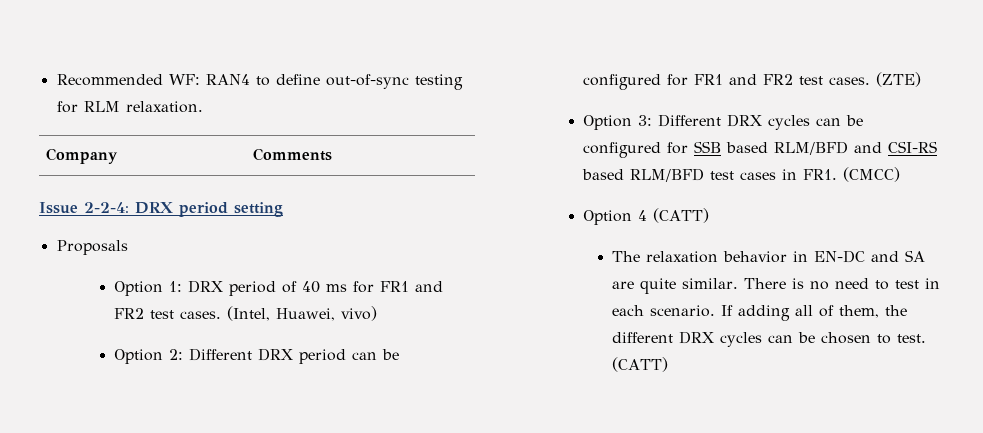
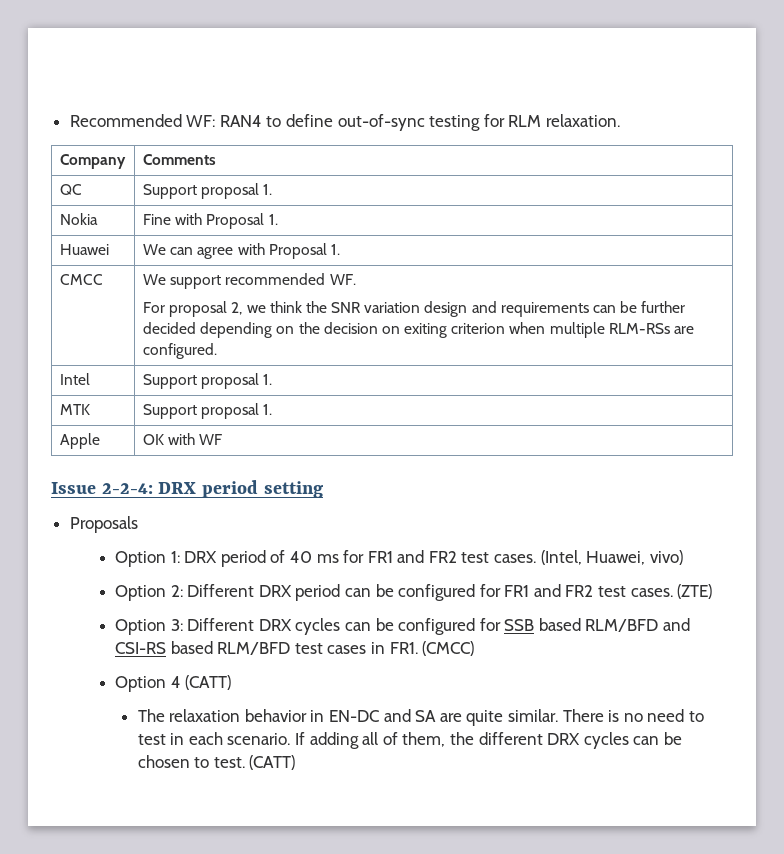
(333, 154) none -> [59,184,82,195] [142,183,273,199] [59,213,98,225] [142,213,278,229] [59,244,109,255] [142,243,340,259] [59,274,103,285] [142,273,356,289] [142,301,686,317] [142,322,694,338] [142,343,217,359] [59,373,90,385] [142,373,273,389] [59,404,90,415] [142,403,273,419] [59,433,100,449] [142,433,223,445] // QC | Support proposal 1. // Nokia | Fine with Proposal 1. // Huawei | We can agree with Proposal 1. // CMCC | We support recommended WF. // For proposal 2, we think the SNR variation design and requirements can be further decided depending on the decision on exiting criterion when multiple RLM-RSs are configured. // Intel | Support proposal 1. // MTK | Support proposal 1. // Apple | OK with WF

